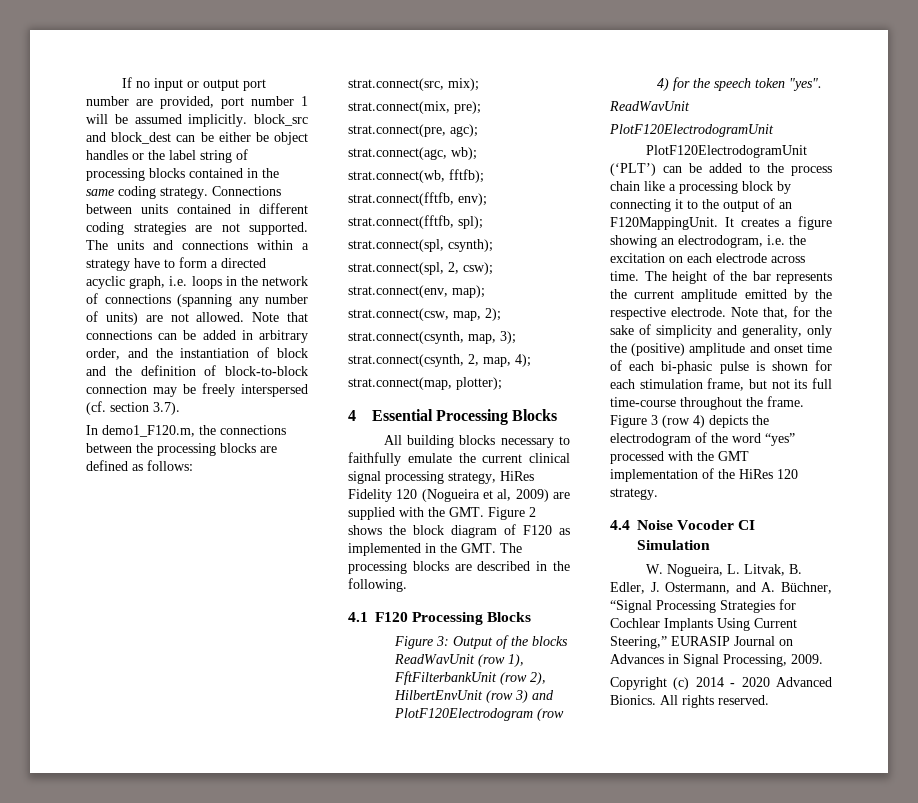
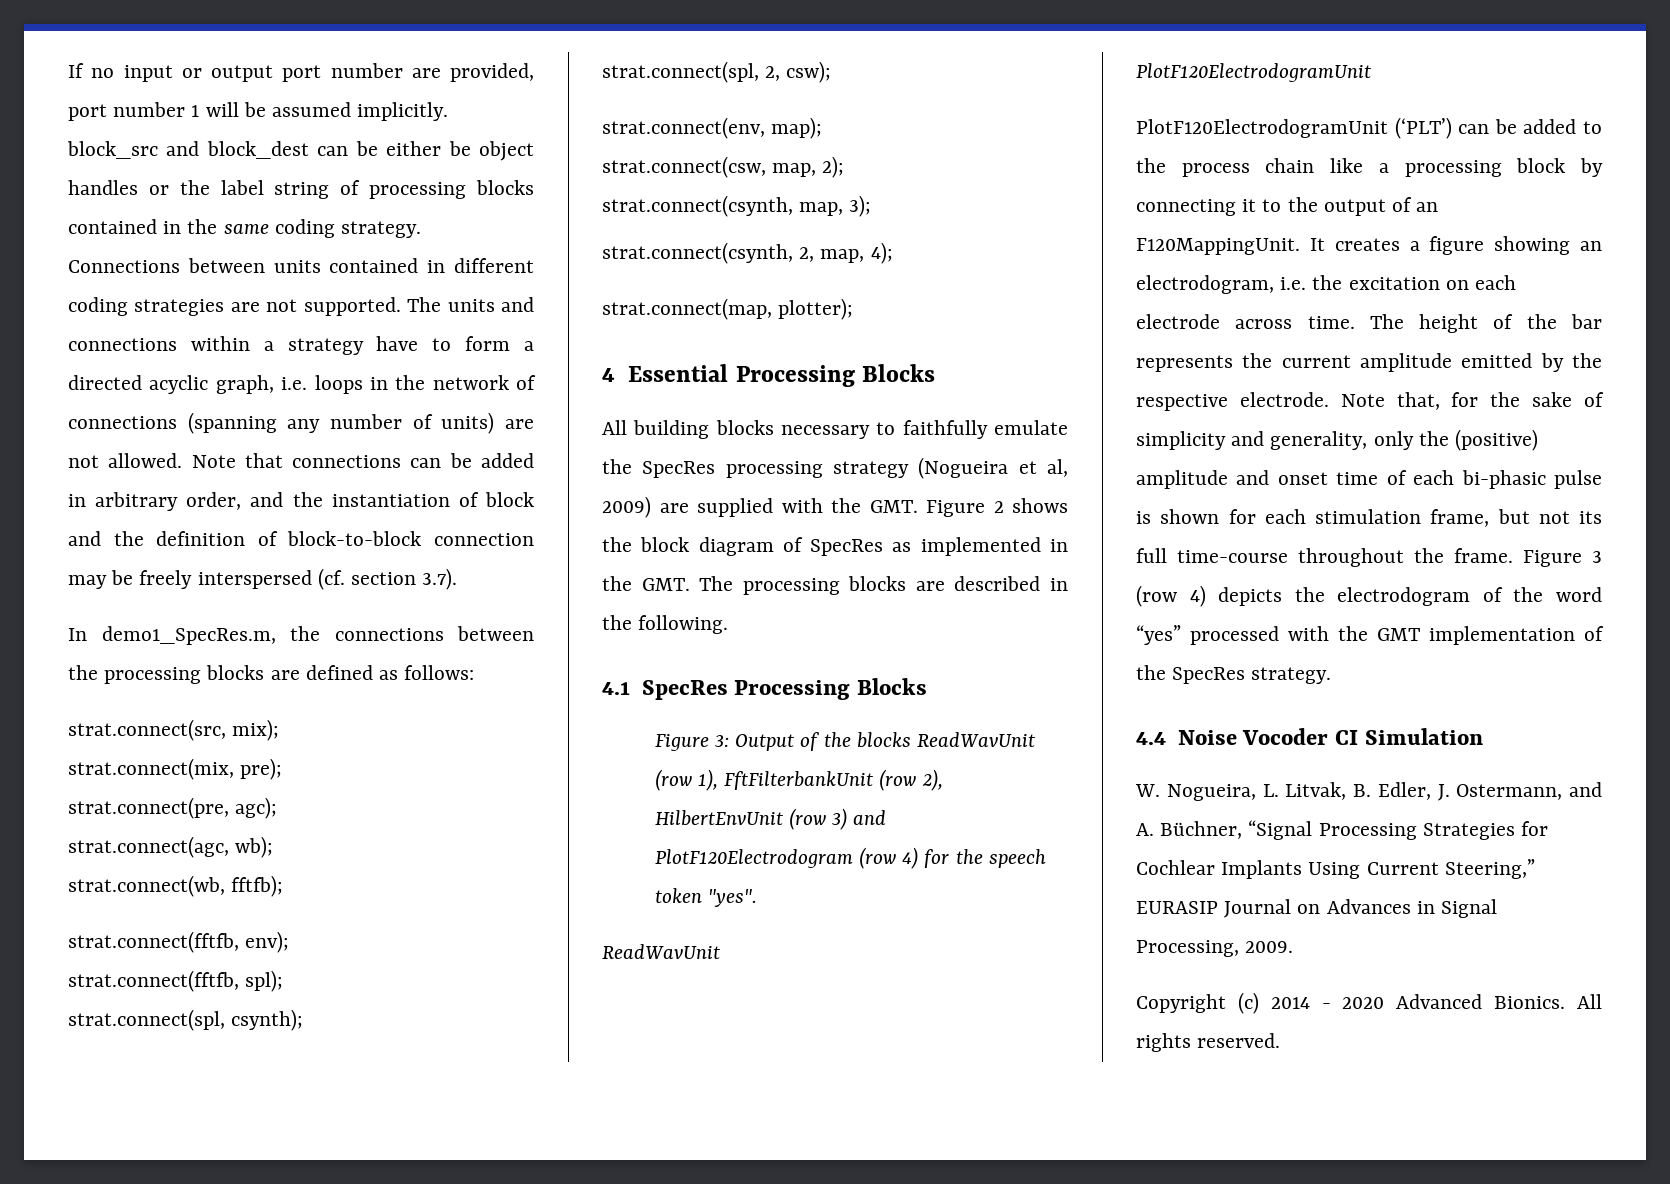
[102,425,195,437] demo1_F120.m, -> [101,626,276,645] demo1_SpecRes.m,
[482,453,570,463] [348,471,534,484] [348,489,418,502] current clinical signal processing strategy, HiRes Fidelity 120 -> [642,461,909,478] SpecRes processing strategy
[523,525,552,535] F120 -> [810,539,884,556] SpecRes
[375,612,408,622] F120 -> [641,680,728,700] SpecRes
[739,469,798,479] HiRes 120 -> [1172,667,1246,684] SpecRes

